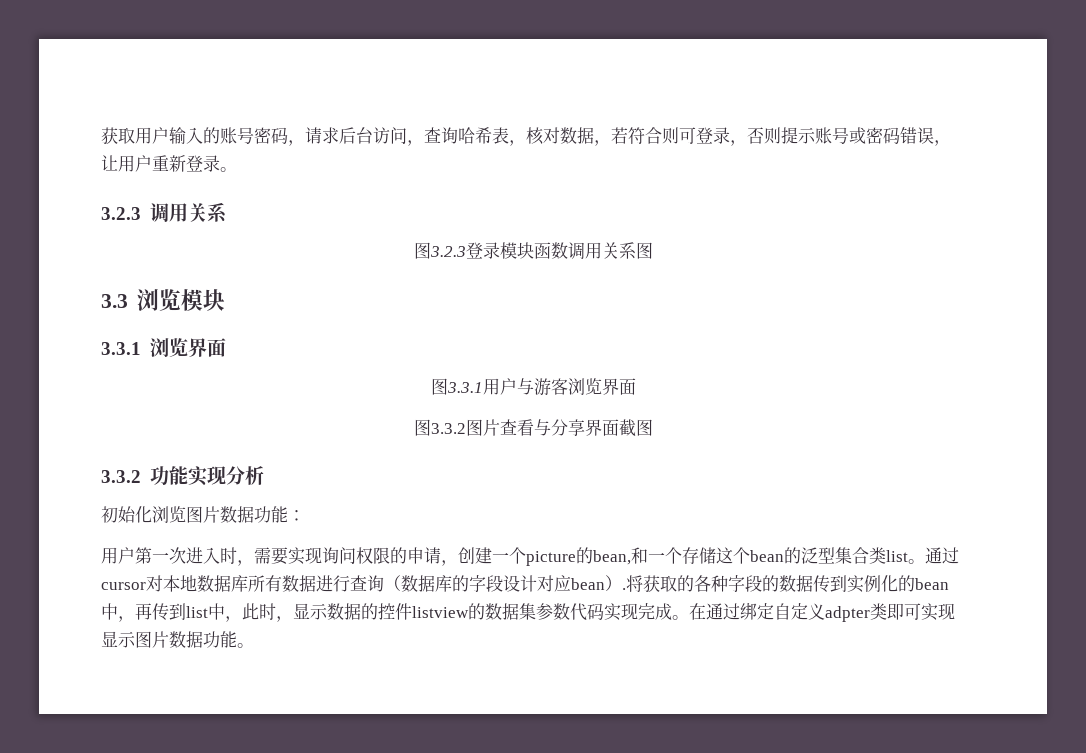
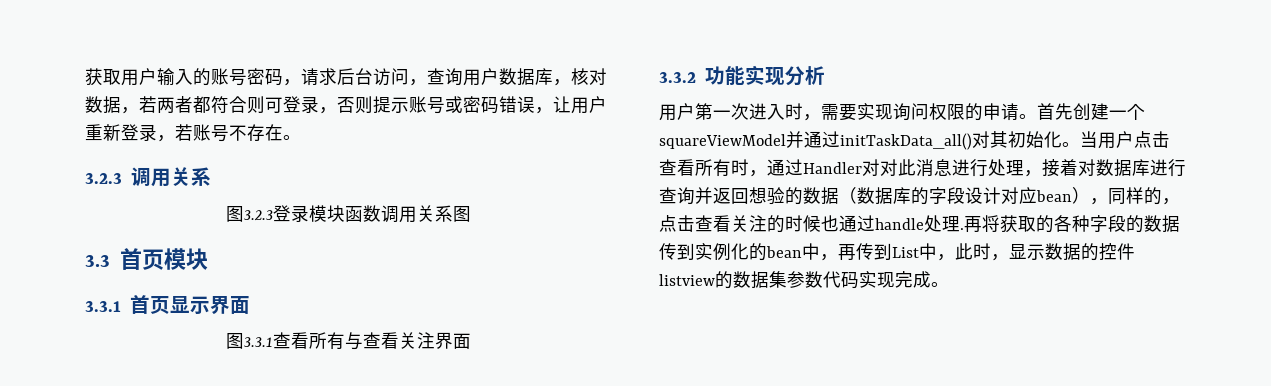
[458,127,509,144] 哈希表 -> [463,68,553,86] 用户数据库
(628, 135) none -> [157,96,211,113] 两者都
(220, 163) none -> [157,124,283,142] ，若账号不存在
[136,289,181,311] 浏览 -> [119,248,164,270] 首页
[149,338,188,357] 浏览 -> [129,294,210,314] 首页显示
[482,378,636,396] [413,419,653,437] [101,466,264,486] [101,506,305,523] 用户与游客浏览界面 // 图3.3.2图片查看与分享界面截图 // 3.3.2功能实现分析 // 初始化浏览图片数据功能： -> [273,332,471,350] [659,65,825,86] 查看所有与查看关注界面 // 3.3.2功能实现分析
[441,560,458,566] ， -> [1019,103,1073,120] 。首先
[526,547,959,566] [101,575,384,592] picture的bean,和一个存储这个bean的泛型集合类list。通过cursor对本地数据库所有数据进行查询 -> [659,131,1170,150] [659,159,1186,177] [659,187,839,205] squareViewModel并通过initTaskData_all()对其初始化。当用户点击查看所有时，通过Handler对对此消息进行处理，接着对数据库进行查询并返回想验的数据
[622,588,626,590] . -> [1090,187,1180,205] [659,215,982,233] ，同样的，点击查看关注的时候也通过handle处理.再
[186,606,208,618] list -> [892,247,919,258] List
[689,602,955,622] [101,631,254,648] 在通过绑定自定义adpter类即可实现显示图片数据功能。 -> (949, 284) none

